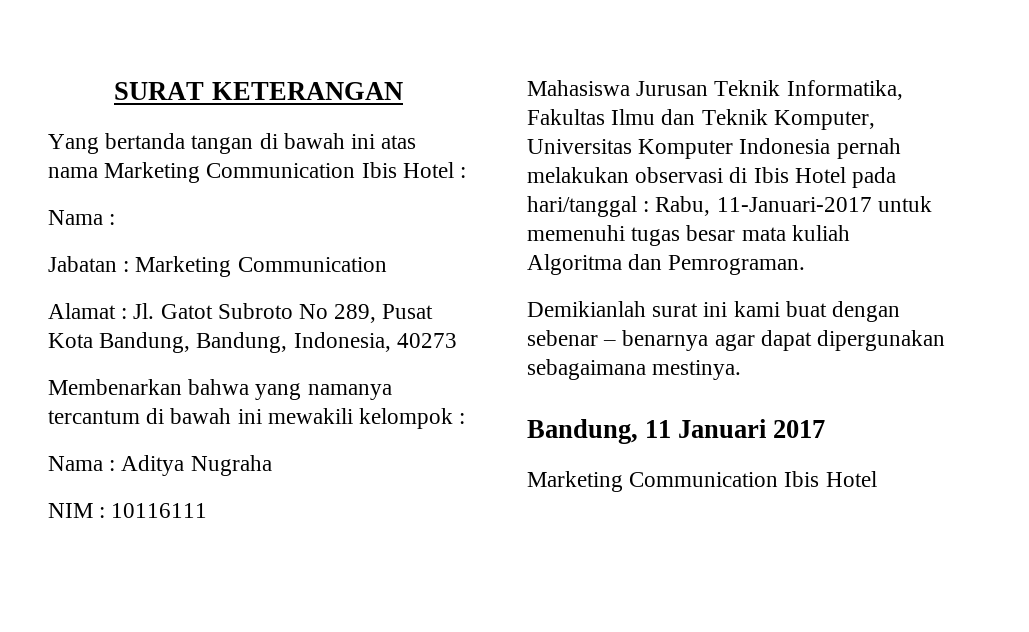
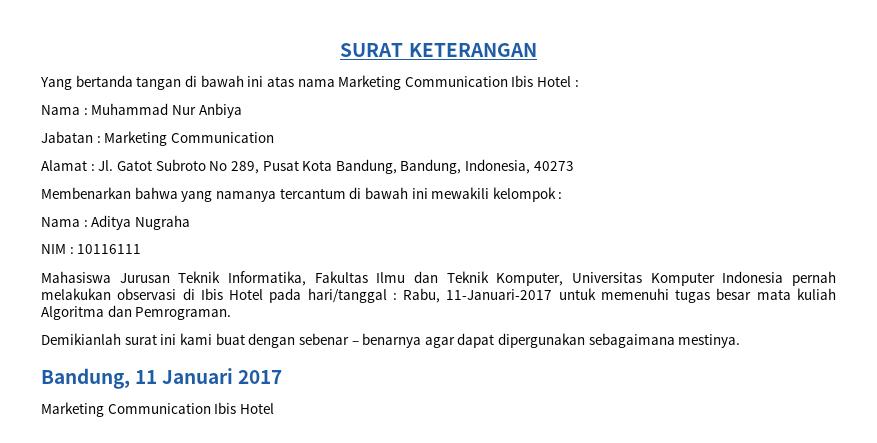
(116, 219) none -> [91,103,242,118] Muhammad Nur Anbiya

